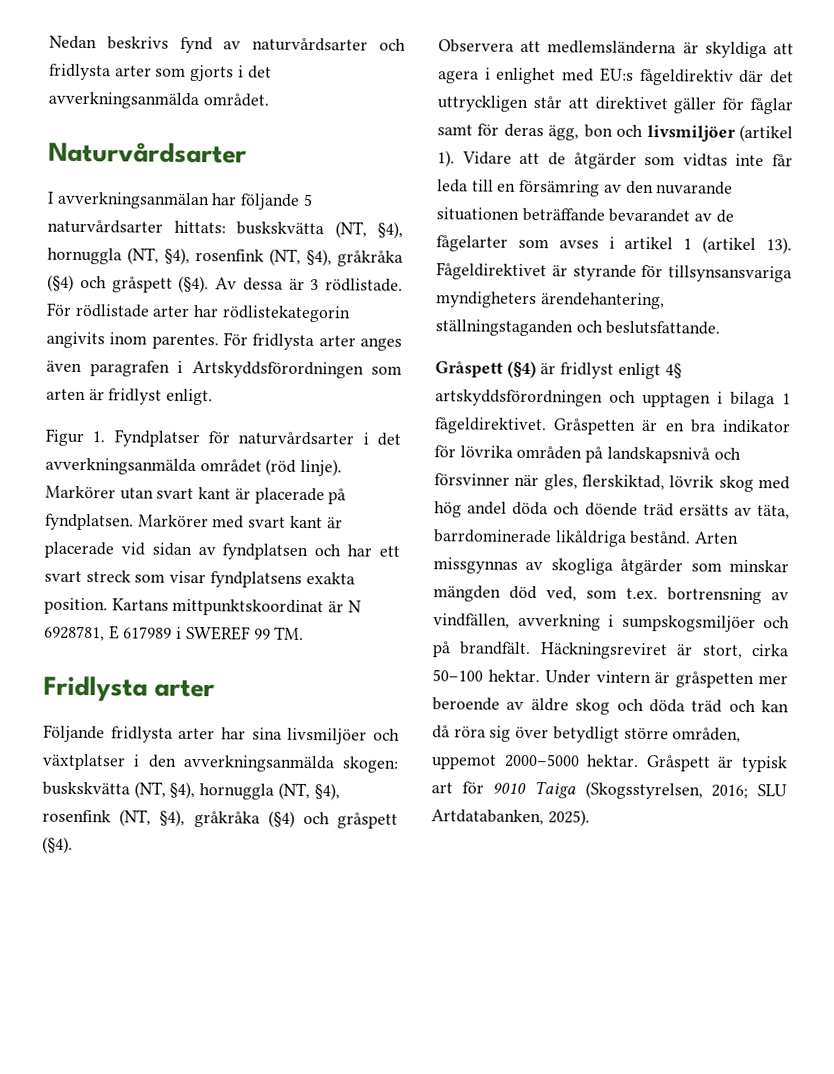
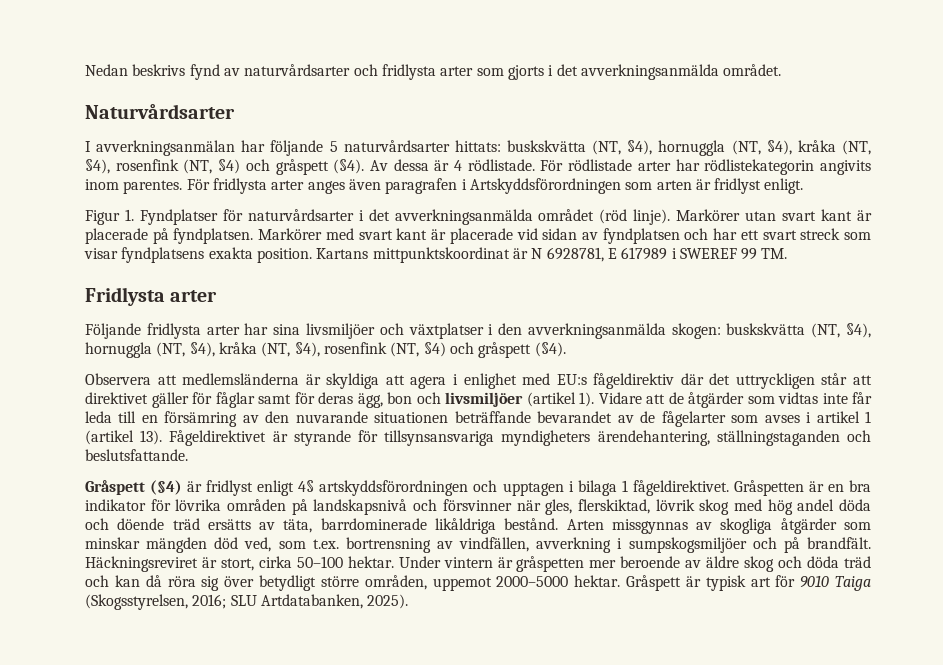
[195,248,403,267] [47,274,74,292] rosenfink (NT, §4), gråkråka (§4) -> [797,140,871,155] [85,159,241,174] kråka (NT, §4), rosenfink (NT, §4)
[310,279,320,291] 3 -> [454,160,463,171] 4
[42,809,295,828] rosenfink (NT, §4), gråkråka (§4) -> [218,342,446,357] kråka (NT, §4), rosenfink (NT, §4)

